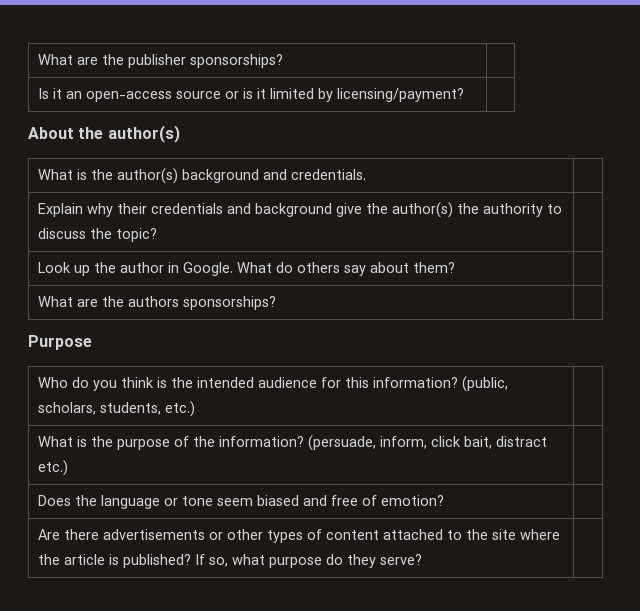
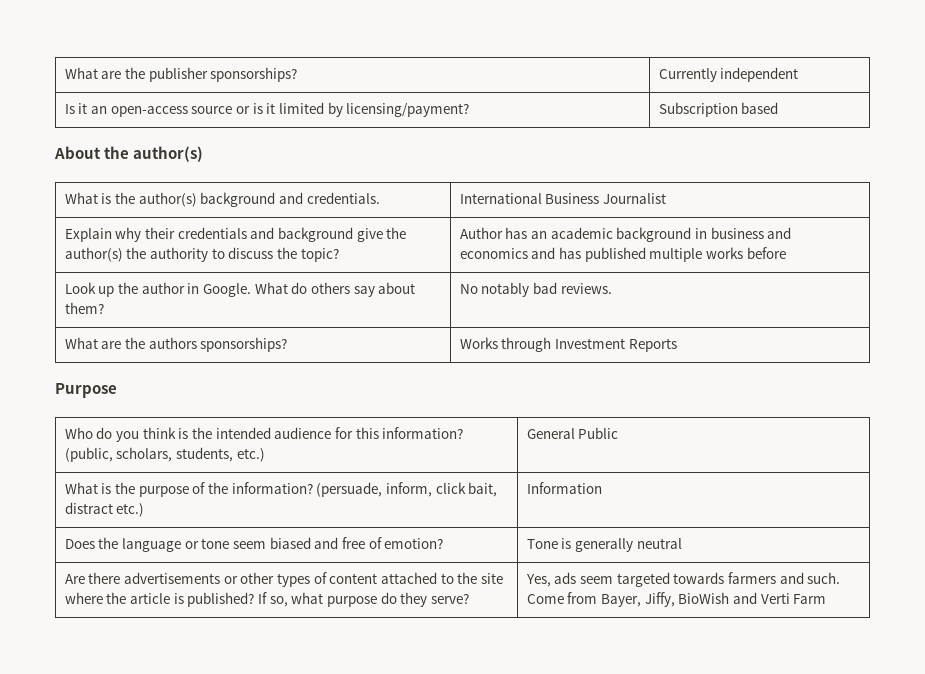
(284, 61) none -> [658,67,799,82] Currently independent
(465, 95) none -> [658,102,779,117] Subscription based
(367, 174) none -> [459,193,667,204] International Business Journalist
(158, 235) none -> [459,227,792,242] [459,247,786,262] Author has an academic background in business and economics and has published multiple works before
(456, 267) none -> [459,282,612,297] No notably bad reviews.
(277, 303) none -> [459,337,677,352] Works through Investment Reports
(196, 409) none -> [526,427,619,439] General Public
(69, 468) none -> [526,482,602,494] Information
(445, 500) none -> [526,538,682,552] Tone is generally neutral
(423, 559) none -> [525,572,841,587] [526,592,827,607] Yes, ads seem targeted towards farmers and such. Come from Bayer, Jiffy, BioWish and Verti Farm

